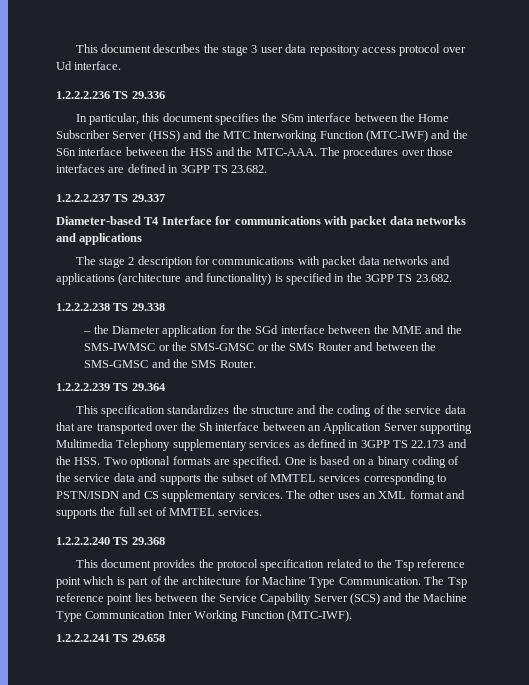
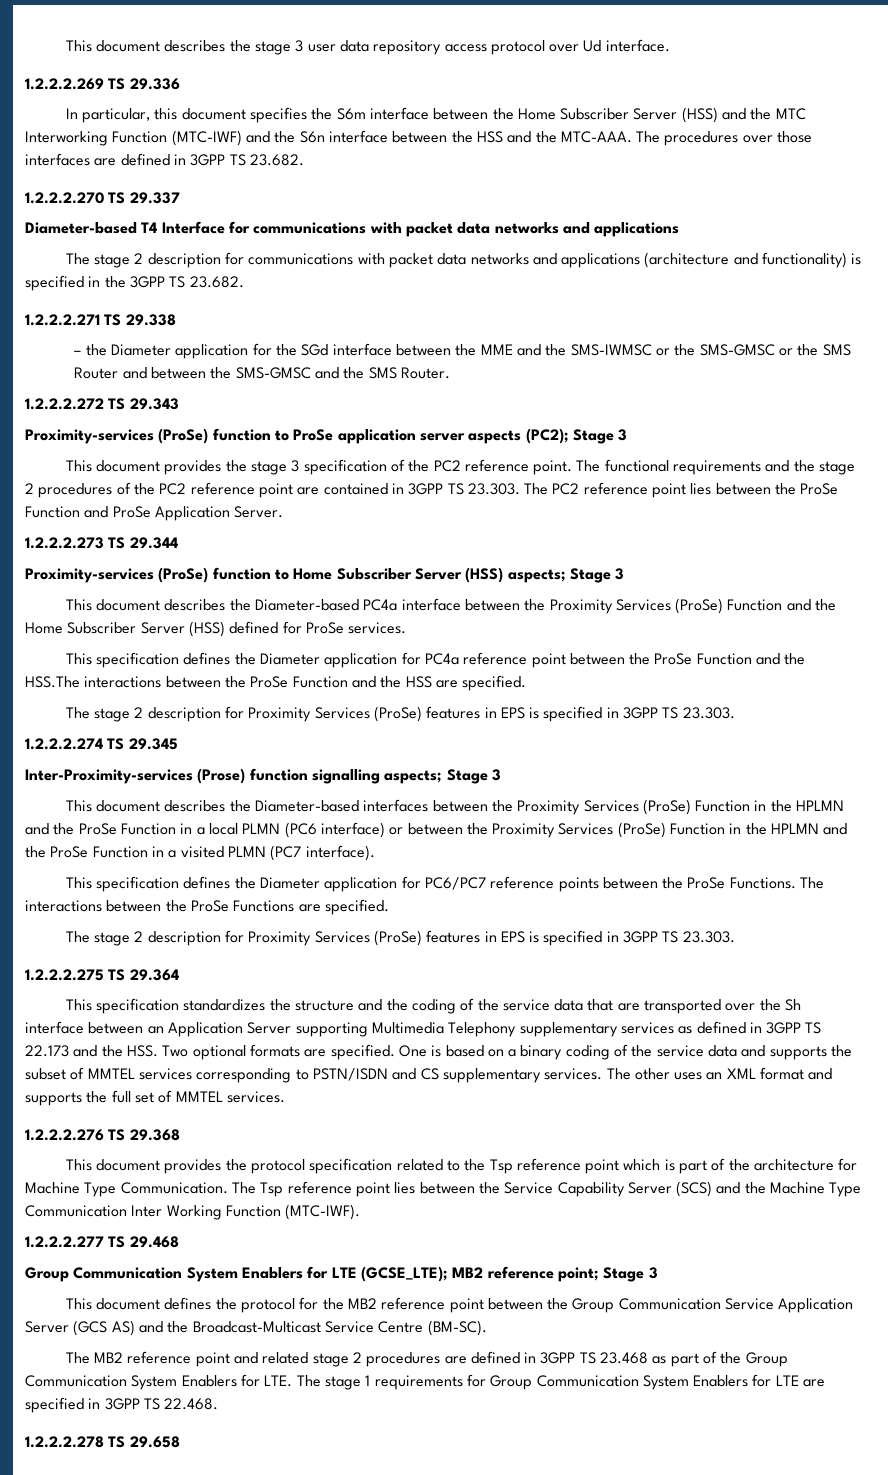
[56,91,110,99] 1.2.2.2.236 -> [25,78,104,90] 1.2.2.2.269
[56,194,110,202] 1.2.2.2.237 -> [25,192,104,204] 1.2.2.2.270
[56,303,110,311] 1.2.2.2.238 -> [25,314,100,326] 1.2.2.2.271
[56,383,110,391] 1.2.2.2.239 -> [25,398,179,410] [25,428,628,444] [65,459,856,475] [25,482,839,498] [25,506,284,521] [25,537,178,549] [25,567,625,583] [65,598,837,614] [25,621,407,637] [65,652,806,668] [25,675,527,691] [65,706,735,722] [25,738,178,750] [25,768,501,784] [65,799,845,815] [25,822,848,838] [25,845,375,861] [65,876,825,892] [25,899,389,915] [65,930,735,946] [25,969,104,981] 1.2.2.2.272 TS 29.343 // Proximity-services (ProSe) function to ProSe application server aspects (PC2); Stage 3 // This document provides the stage 3 specification of the PC2 reference point. The functional requirements and the stage 2 procedures of the PC2 reference point are contained in 3GPP TS 23.303. The PC2 reference point lies between the ProSe Function and ProSe Application Server. // 1.2.2.2.273 TS 29.344 // Proximity-services (ProSe) function to Home Subscriber Server (HSS) aspects; Stage 3 // This document describes the Diameter-based PC4a interface between the Proximity Services (ProSe) Function and the Home Subscriber Server (HSS) defined for ProSe services. // This specification defines the Diameter application for PC4a reference point between the ProSe Function and the HSS.The interactions between the ProSe Function and the HSS are specified. // The stage 2 description for Proximity Services (ProSe) features in EPS is specified in 3GPP TS 23.303. // 1.2.2.2.274 TS 29.345 // Inter-Proximity-services (Prose) function signalling aspects; Stage 3 // This document describes the Diameter-based interfaces between the Proximity Services (ProSe) Function in the HPLMN and the ProSe Function in a local PLMN (PC6 interface) or between the Proximity Services (ProSe) Function in the HPLMN and the ProSe Function in a visited PLMN (PC7 interface). // This specification defines the Diameter application for PC6/PC7 reference points between the ProSe Functions. The interactions between the ProSe Functions are specified. // The stage 2 description for Proximity Services (ProSe) features in EPS is specified in 3GPP TS 23.303. // 1.2.2.2.275
[56,537,110,545] 1.2.2.2.240 -> [25,1129,104,1141] 1.2.2.2.276
[56,634,110,642] 1.2.2.2.241 -> [25,1236,179,1248] [25,1266,658,1282] [65,1297,854,1313] [25,1320,487,1336] [65,1351,788,1367] [25,1374,826,1390] [25,1397,219,1413] [25,1436,104,1448] 1.2.2.2.277 TS 29.468 // Group Communication System Enablers for LTE (GCSE_LTE); MB2 reference point; Stage 3 // This document defines the protocol for the MB2 reference point between the Group Communication Service Application Server (GCS AS) and the Broadcast-Multicast Service Centre (BM-SC). // The MB2 reference point and related stage 2 procedures are defined in 3GPP TS 23.468 as part of the Group Communication System Enablers for LTE. The stage 1 requirements for Group Communication System Enablers for LTE are specified in 3GPP TS 22.468. // 1.2.2.2.278

